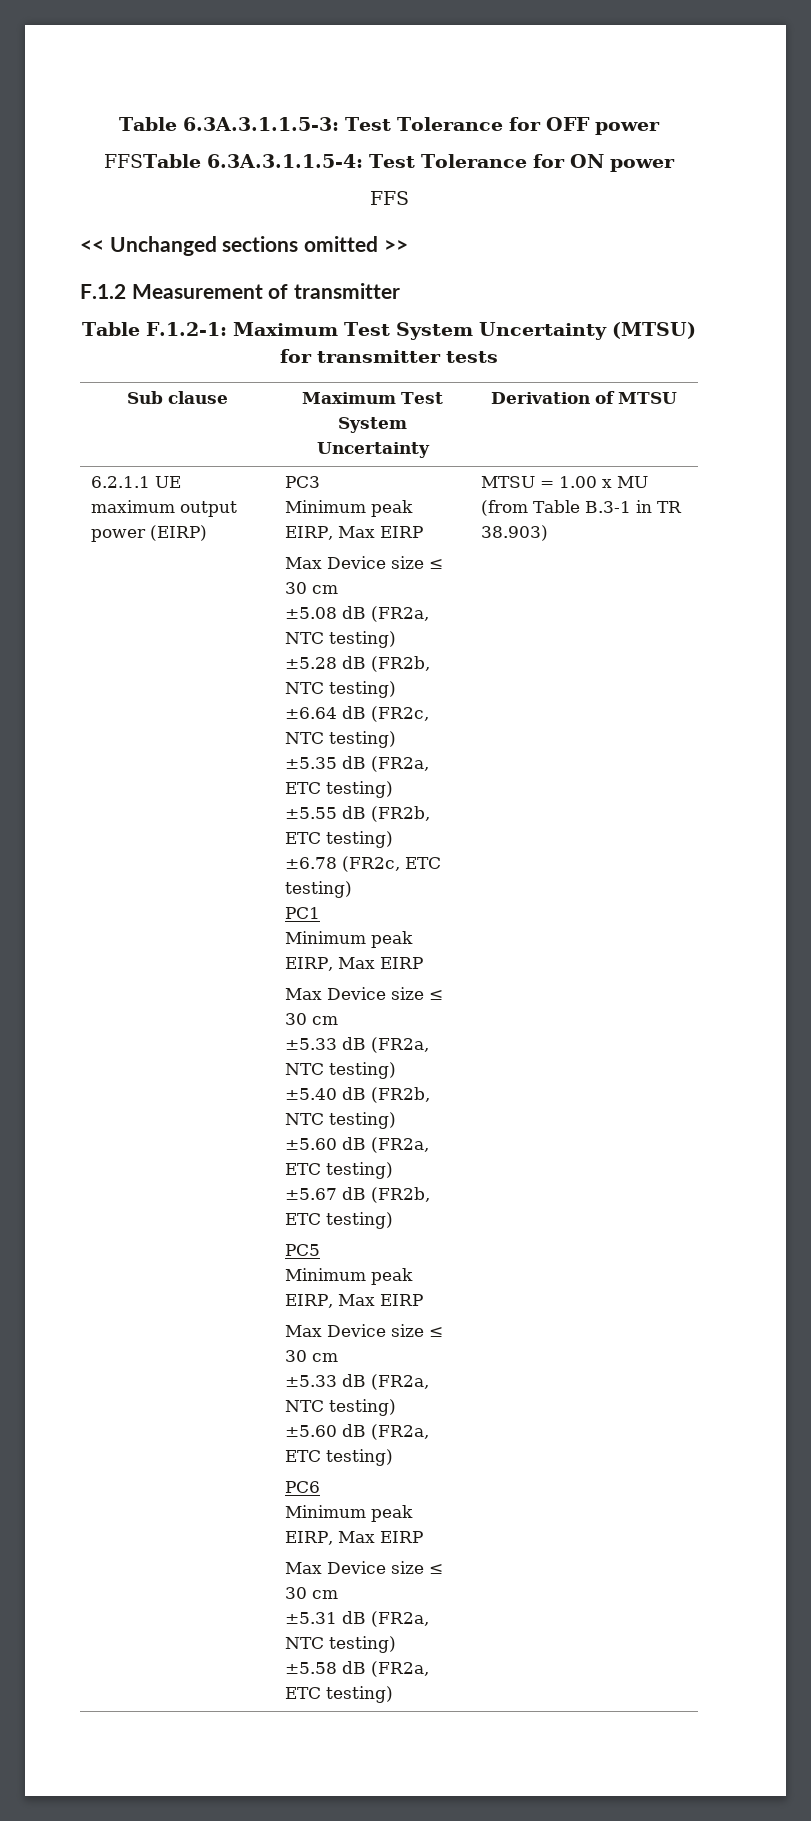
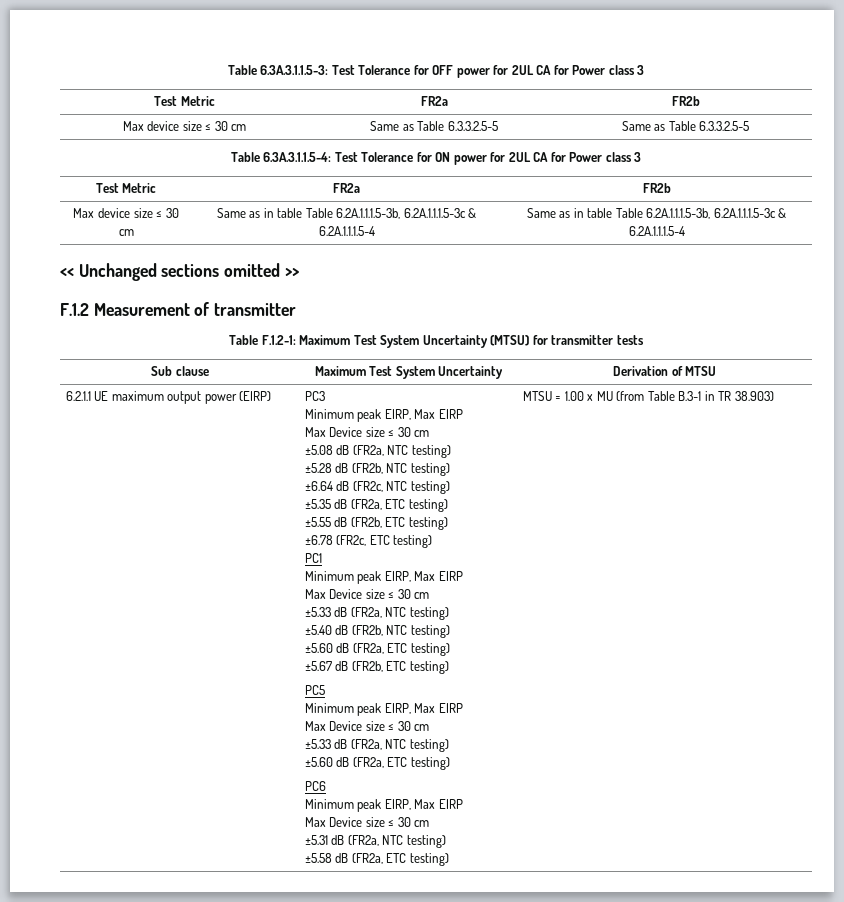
[104,154,202,168] // FFSTable -> [493,65,645,75] [154,96,215,106] [420,96,448,106] [671,96,700,106] [122,121,247,131] [370,121,498,131] [621,121,750,131] [230,152,260,162] for 2UL CA for Power class 3 // Test Metric | FR2a | FR2b // Max device size ≤ 30 cm | Same as Table 6.3.3.2.5-5 | Same as Table 6.3.3.2.5-5 // Table
[369,191,409,205] // FFS -> [490,152,642,162] [95,183,157,193] [333,183,360,193] [642,183,671,193] [73,208,179,218] [118,229,134,236] [216,208,477,219] [318,226,375,236] [526,208,787,219] [628,226,685,236] for 2UL CA for Power class 3 // Test Metric | FR2a | FR2b // Max device size ≤ 30 cm | Same as in table Table 6.2A.1.1.1.5-3b, 6.2A.1.1.1.5-3c & 6.2A.1.1.1.5-4 | Same as in table Table 6.2A.1.1.1.5-3b, 6.2A.1.1.1.5-3c & 6.2A.1.1.1.5-4

